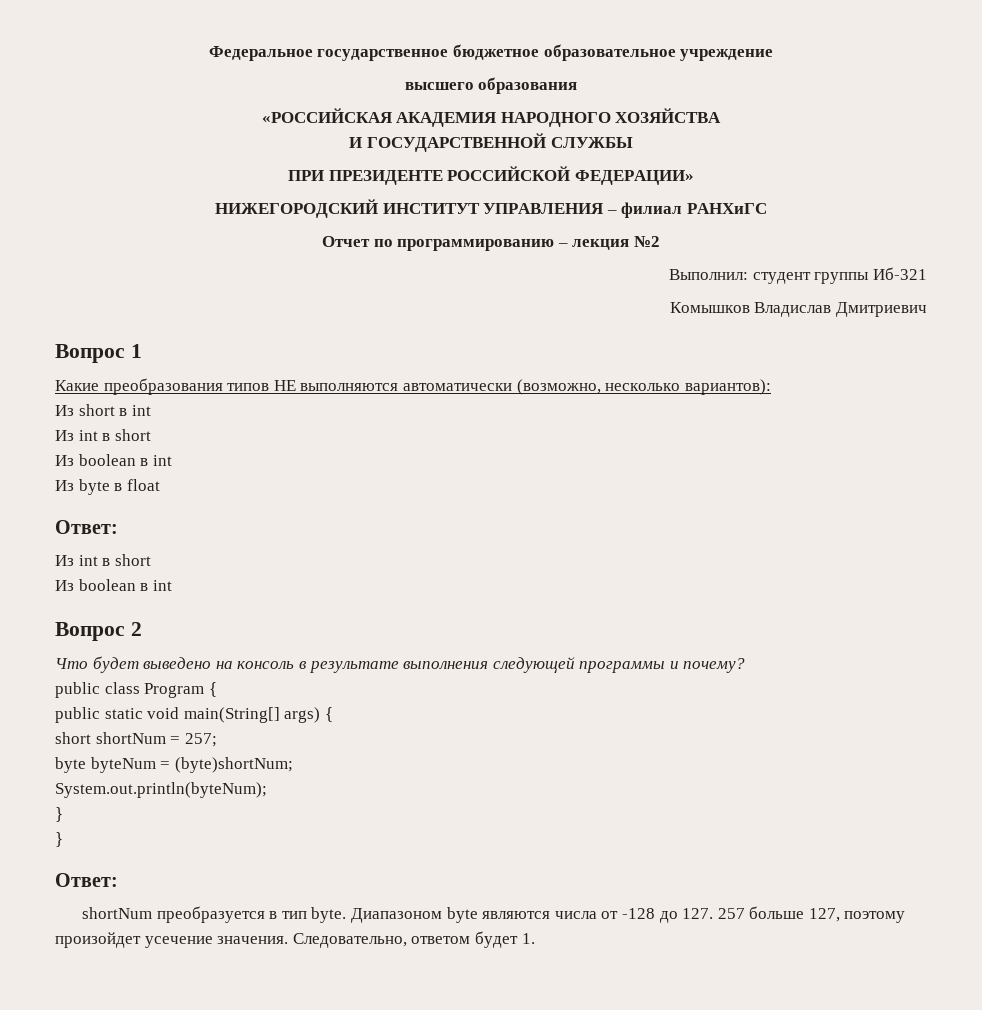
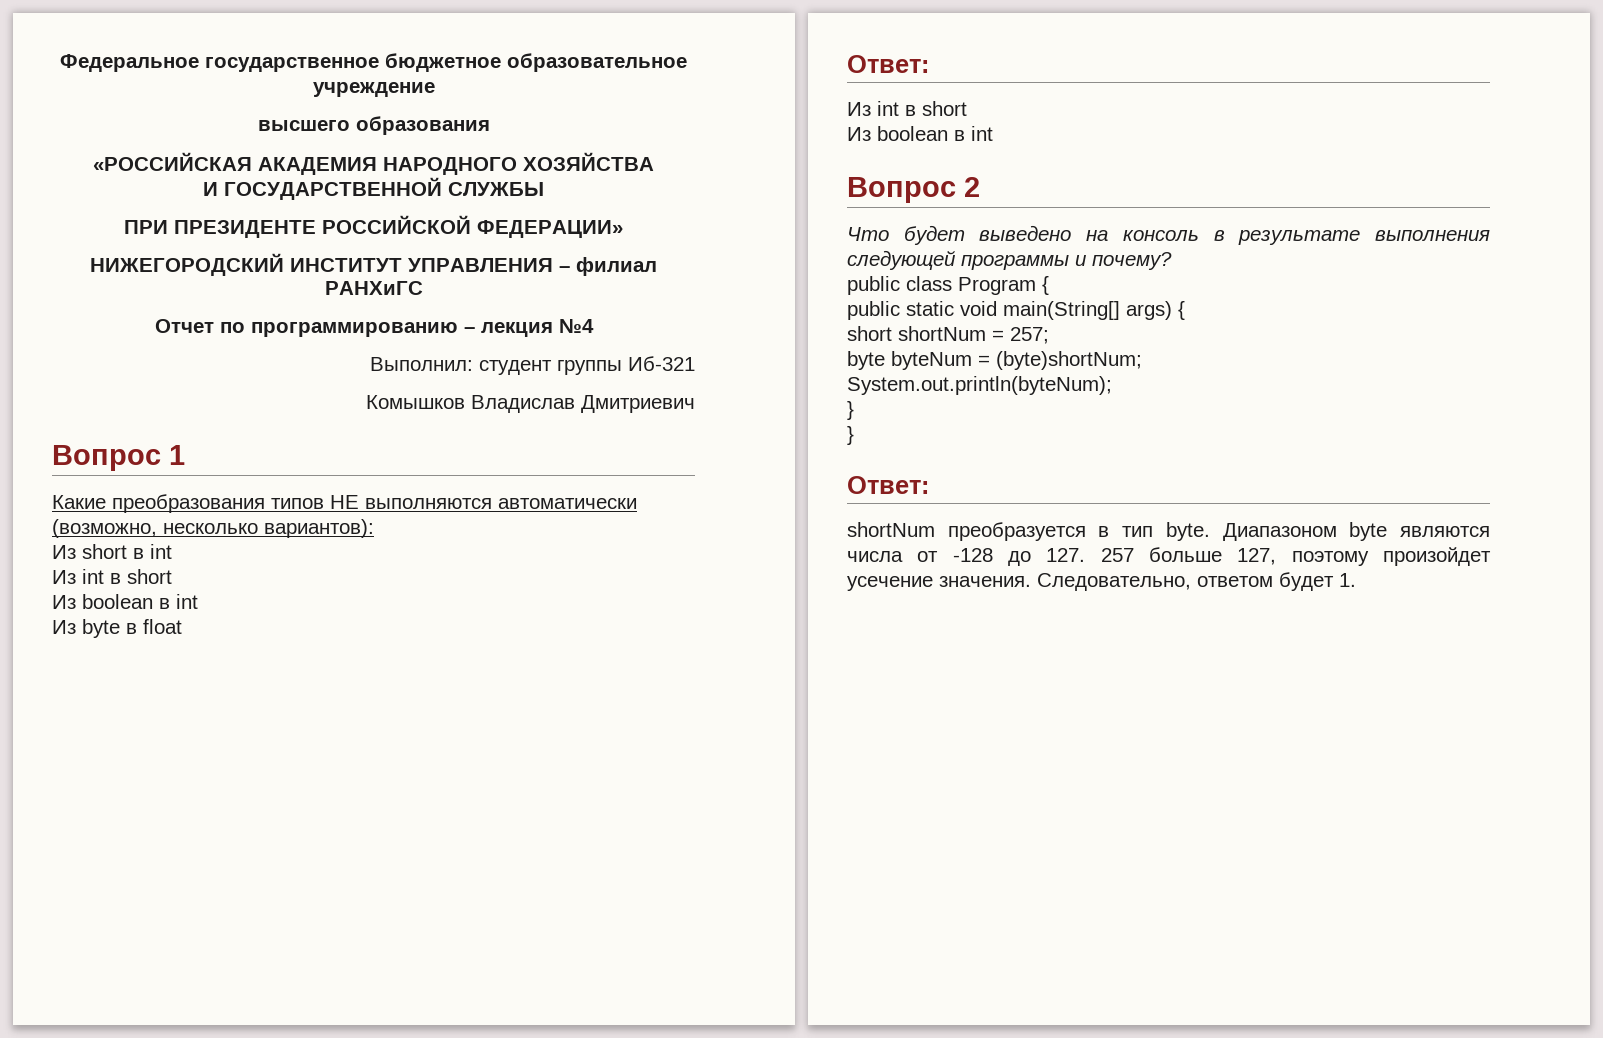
[633,236,660,247] №2 -> [558,319,594,333] №4

